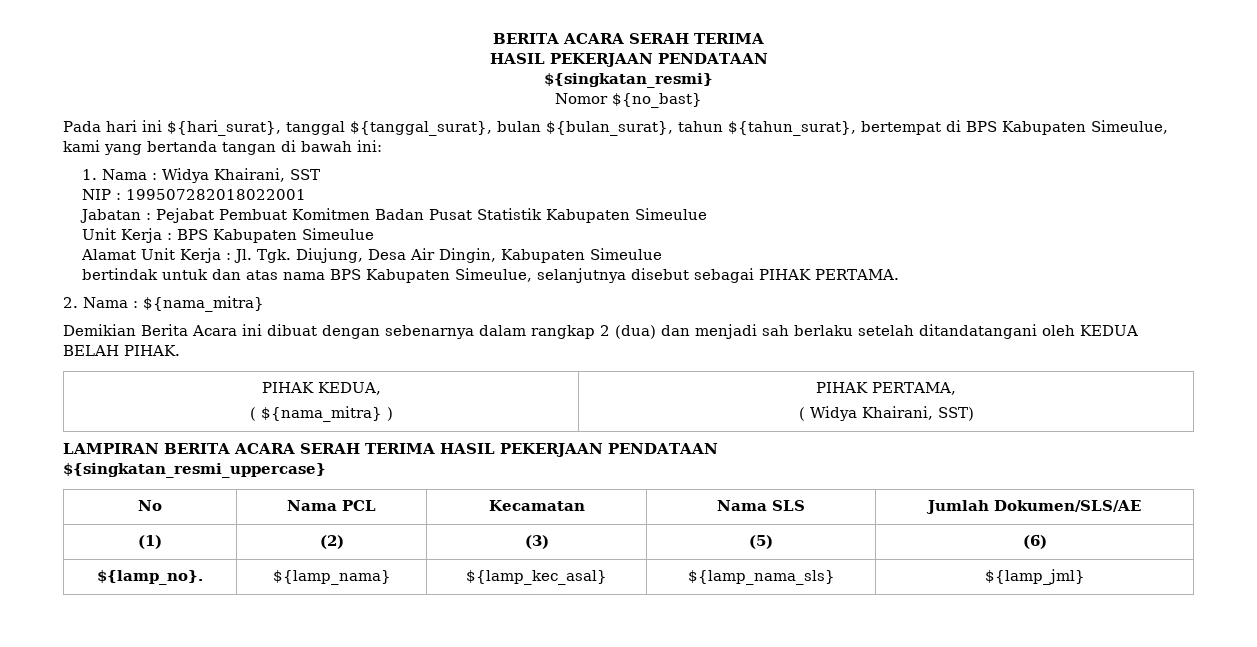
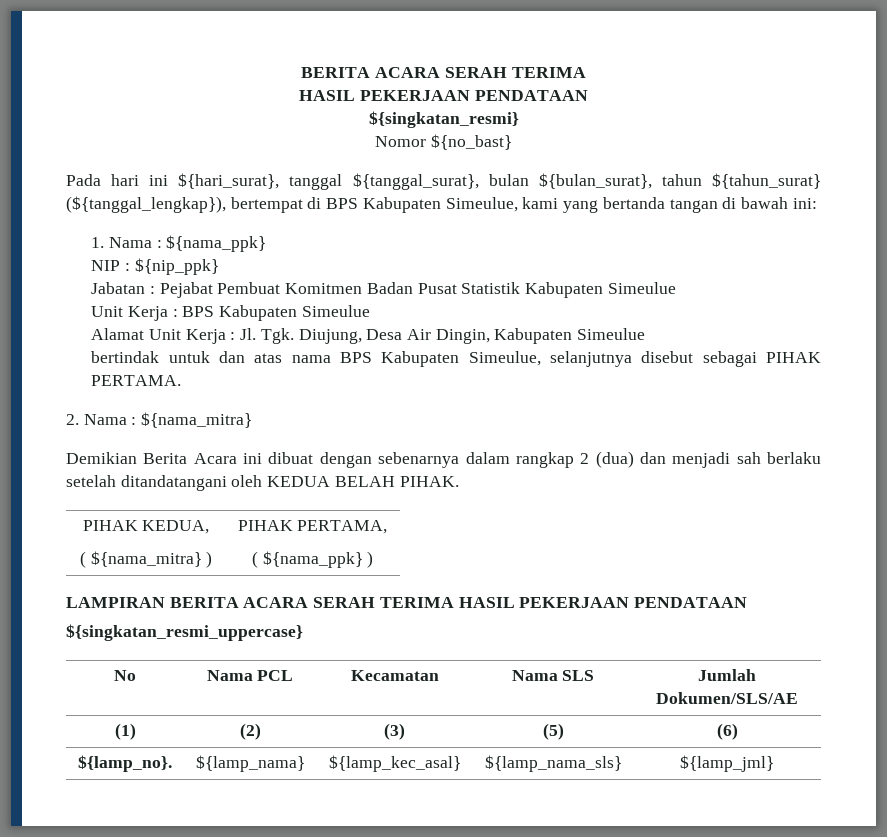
[728,121,856,136] ${tahun_surat}, -> [711,173,821,189] [66,196,226,213] ${tahun_surat} (${tanggal_lengkap}),
[161,168,320,183] Widya Khairani, SST -> [166,235,267,252] ${nama_ppk}
[125,189,306,200] 199507282018022001 -> [134,258,219,275] ${nip_ppk}
[809,406,974,421] Widya Khairani, SST) -> [262,551,374,568] ${nama_ppk} )

